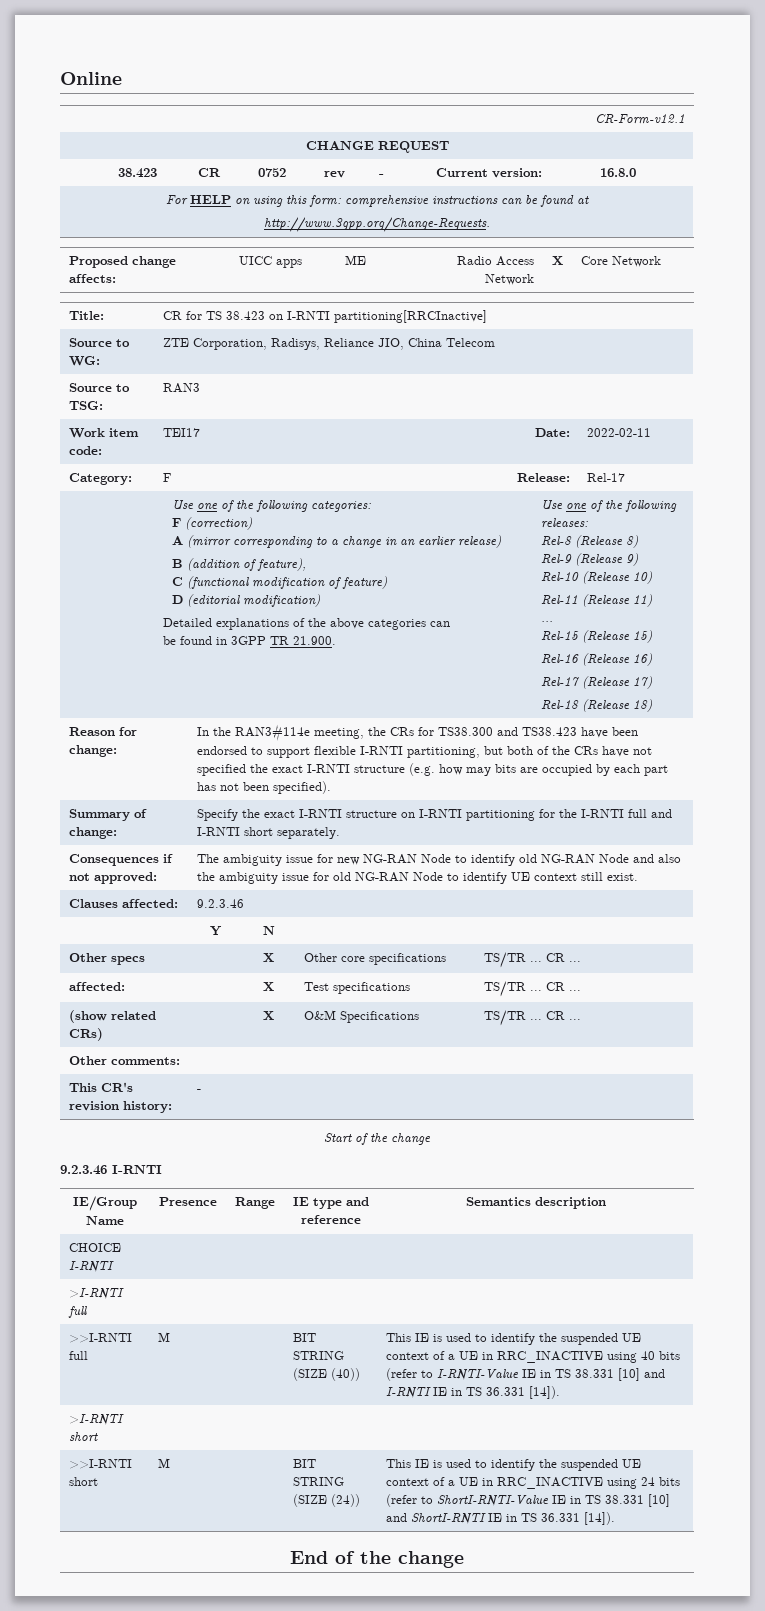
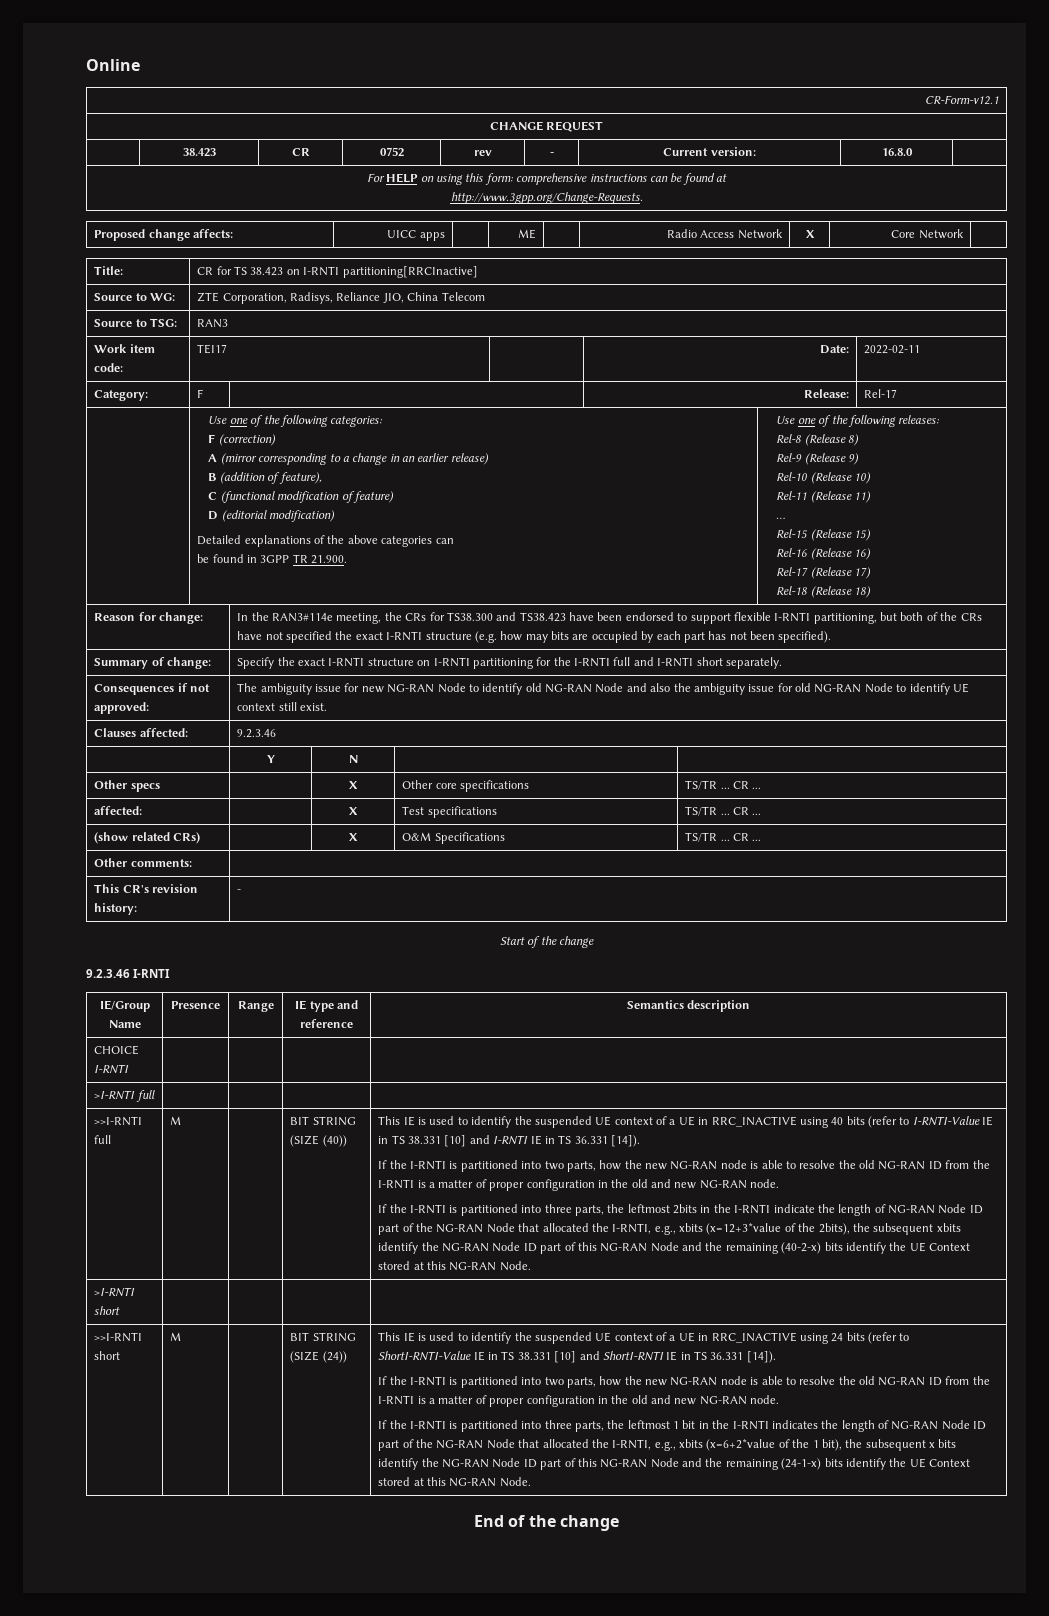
(560, 1392) none -> [378,1160,990,1172] [378,1179,780,1191] [378,1204,983,1216] [378,1223,961,1235] [378,1242,971,1254] [378,1261,531,1271] // If the I-RNTI is partitioned into two parts, how the new NG-RAN node is able to resolve the old NG-RAN ID from the I-RNTI is a matter of proper configuration in the old and new NG-RAN node. // If the I-RNTI is partitioned into three parts, the leftmost 2bits in the I-RNTI indicate the length of NG-RAN Node ID part of the NG-RAN Node that allocated the I-RNTI, e.g., xbits (x=12+3*value of the 2bits), the subsequent xbits identify the NG-RAN Node ID part of this NG-RAN Node and the remaining (40-2-x) bits identify the UE Context stored at this NG-RAN Node.
(615, 1518) none -> [378,1376,990,1388] [378,1395,780,1407] [378,1420,987,1432] [378,1439,957,1451] [378,1458,971,1470] [378,1477,531,1487] // If the I-RNTI is partitioned into two parts, how the new NG-RAN node is able to resolve the old NG-RAN ID from the I-RNTI is a matter of proper configuration in the old and new NG-RAN node. // If the I-RNTI is partitioned into three parts, the leftmost 1 bit in the I-RNTI indicates the length of NG-RAN Node ID part of the NG-RAN Node that allocated the I-RNTI, e.g., xbits (x=6+2*value of the 1 bit), the subsequent x bits identify the NG-RAN Node ID part of this NG-RAN Node and the remaining (24-1-x) bits identify the UE Context stored at this NG-RAN Node.

